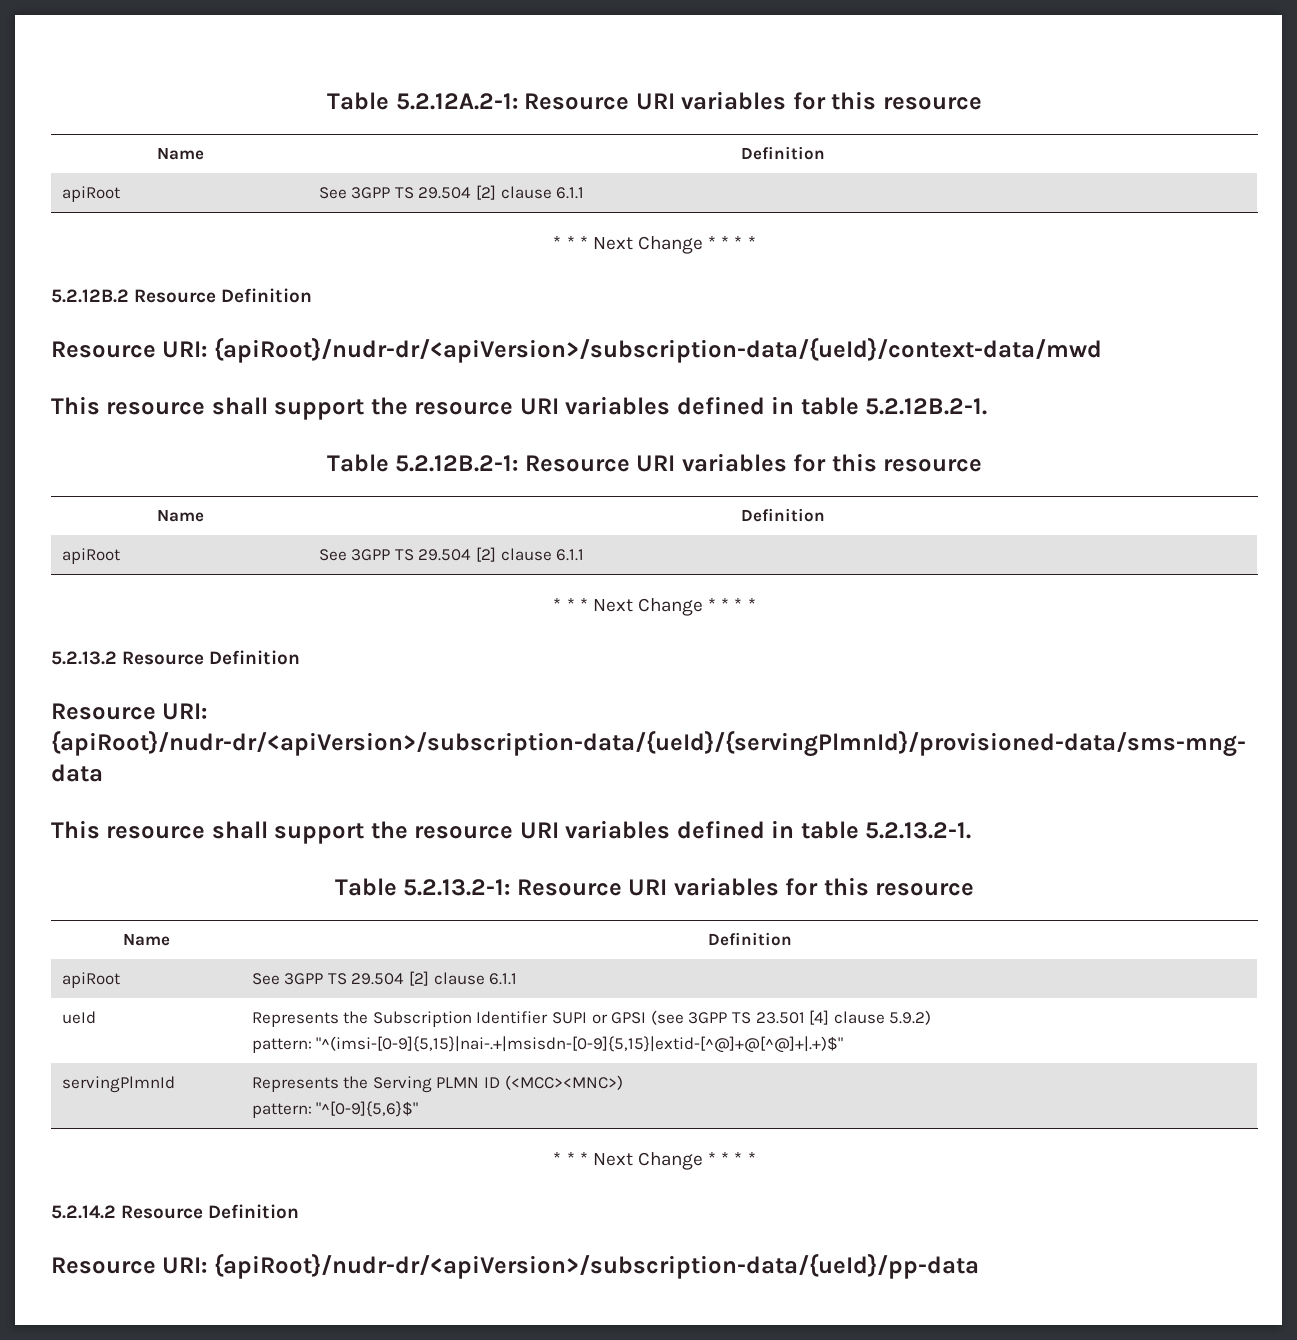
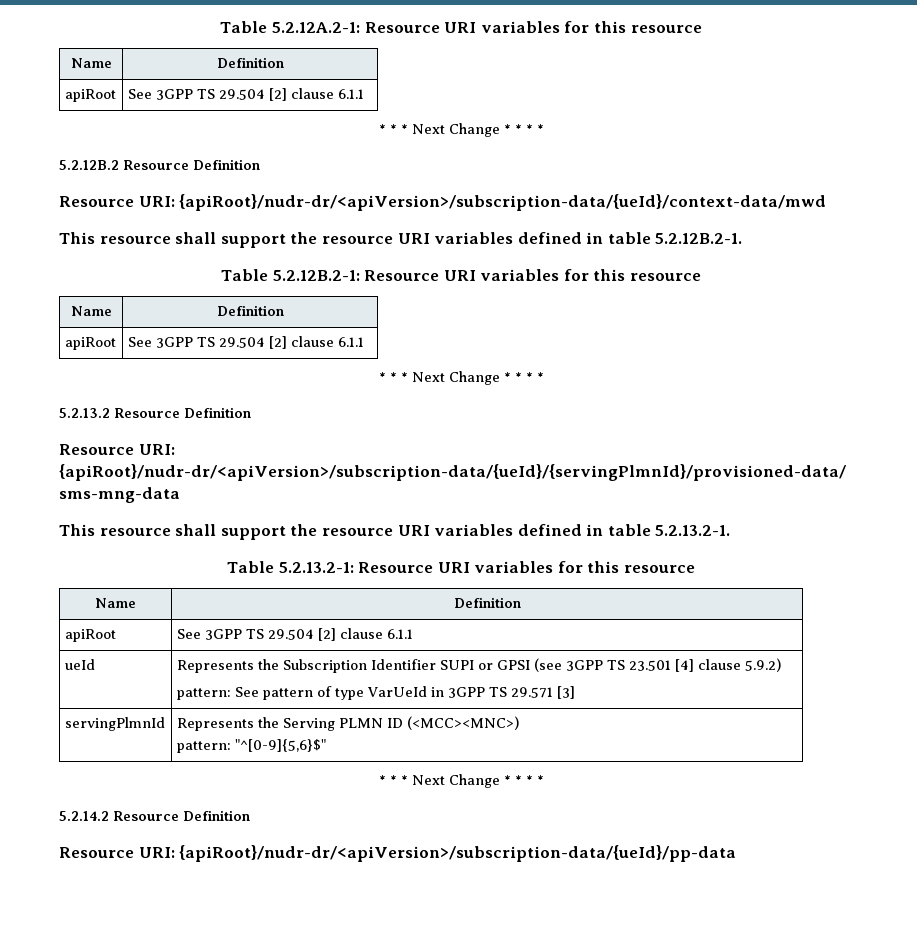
[316,1036,844,1053] "^(imsi-[0-9]{5,15}|nai-.+|msisdn-[0-9]{5,15}|extid-[^@]+@[^@]+|.+)$" -> [234,686,575,700] See pattern of type VarUeId in 3GPP TS 29.571 [3]

